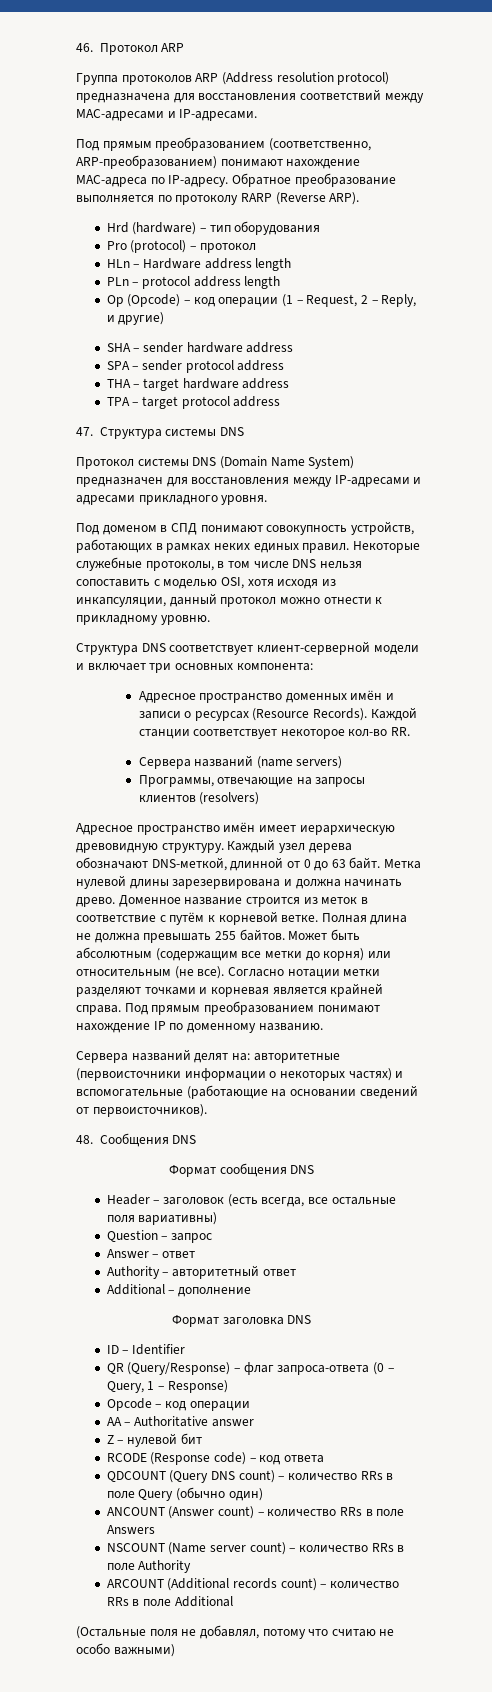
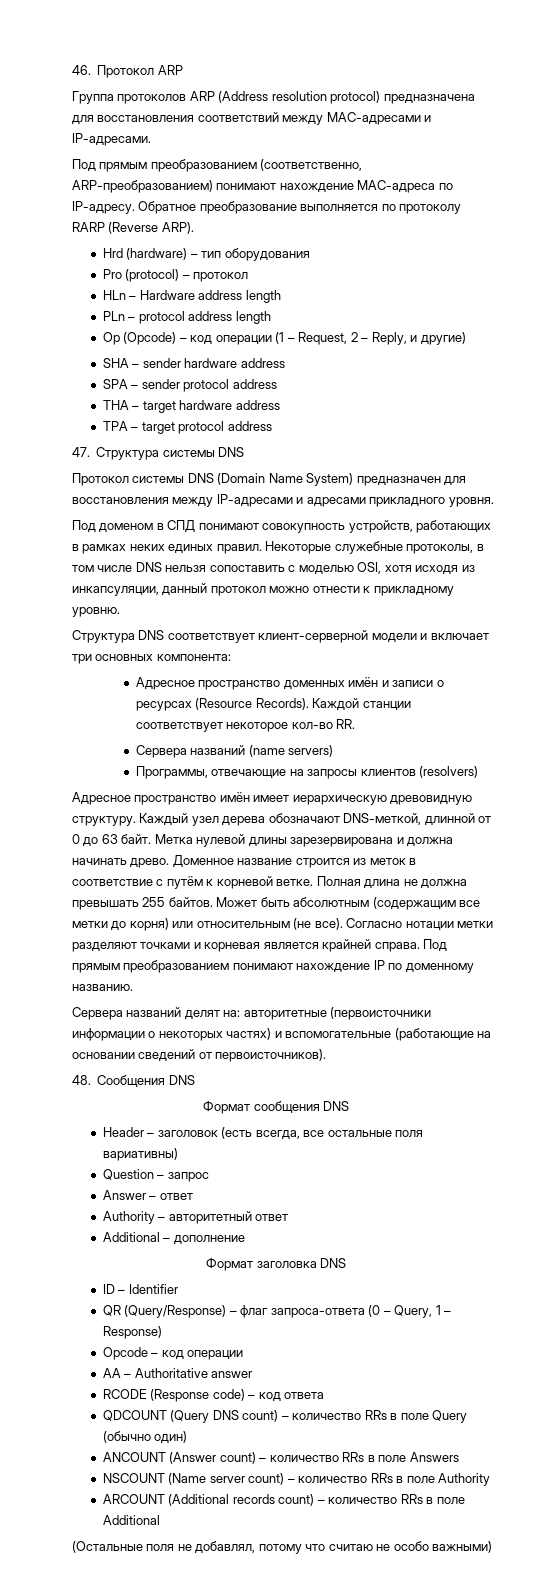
[106,1433,202,1447] // Z – нулевой бит -> (253, 1374) none

